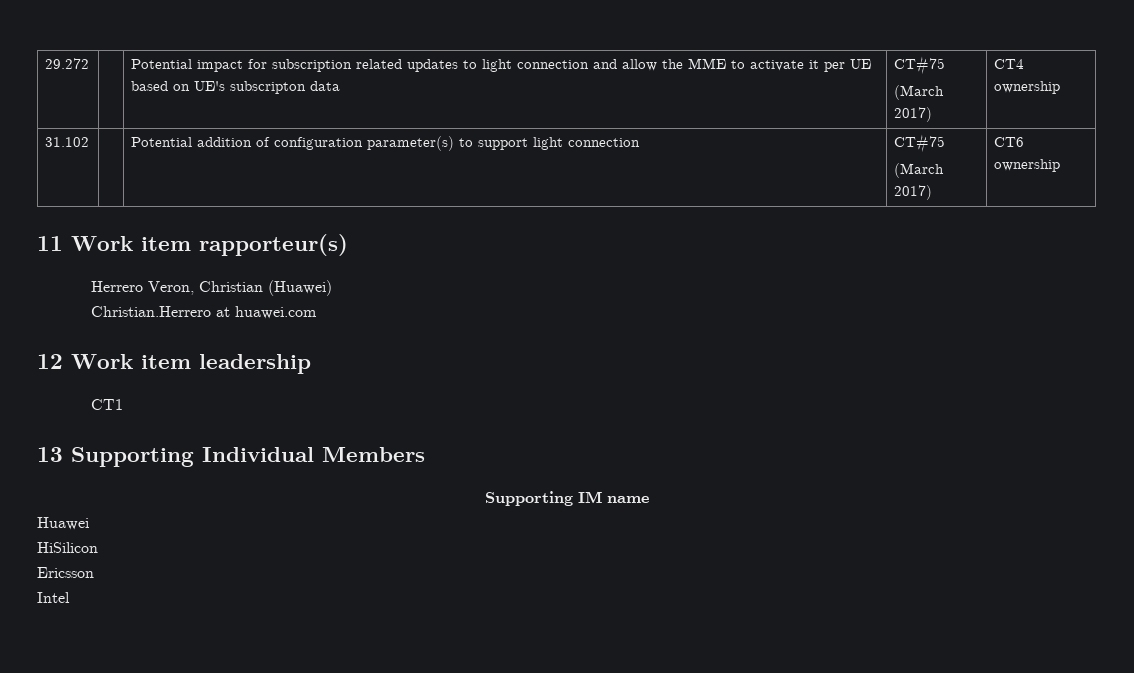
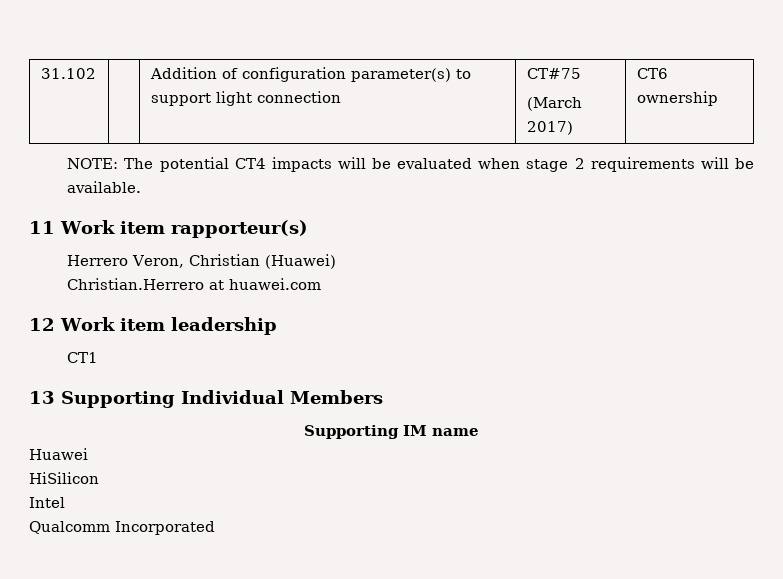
[45,58,90,69] [131,58,872,72] [131,81,341,94] [894,56,946,75] [894,85,945,100] [894,107,933,122] [994,59,1025,69] [994,81,1061,94] 29.272 | | Potential impact for subscription related updates to light connection and allow the MME to activate it per UE based on UE's subscripton data | CT#75 // (March 2017) | CT4 ownership // -> (40, 73) none
[131,137,253,147] Potential addition -> [149,67,217,79] Addition
(1061, 165) none -> [67,157,754,172] [67,181,142,193] // NOTE: The potential CT4 impacts will be evaluated when stage 2 requirements will be available.
[37,567,94,578] [37,592,70,603] Ericsson // Intel -> [29,497,65,508] [29,521,215,535] Intel // Qualcomm Incorporated

